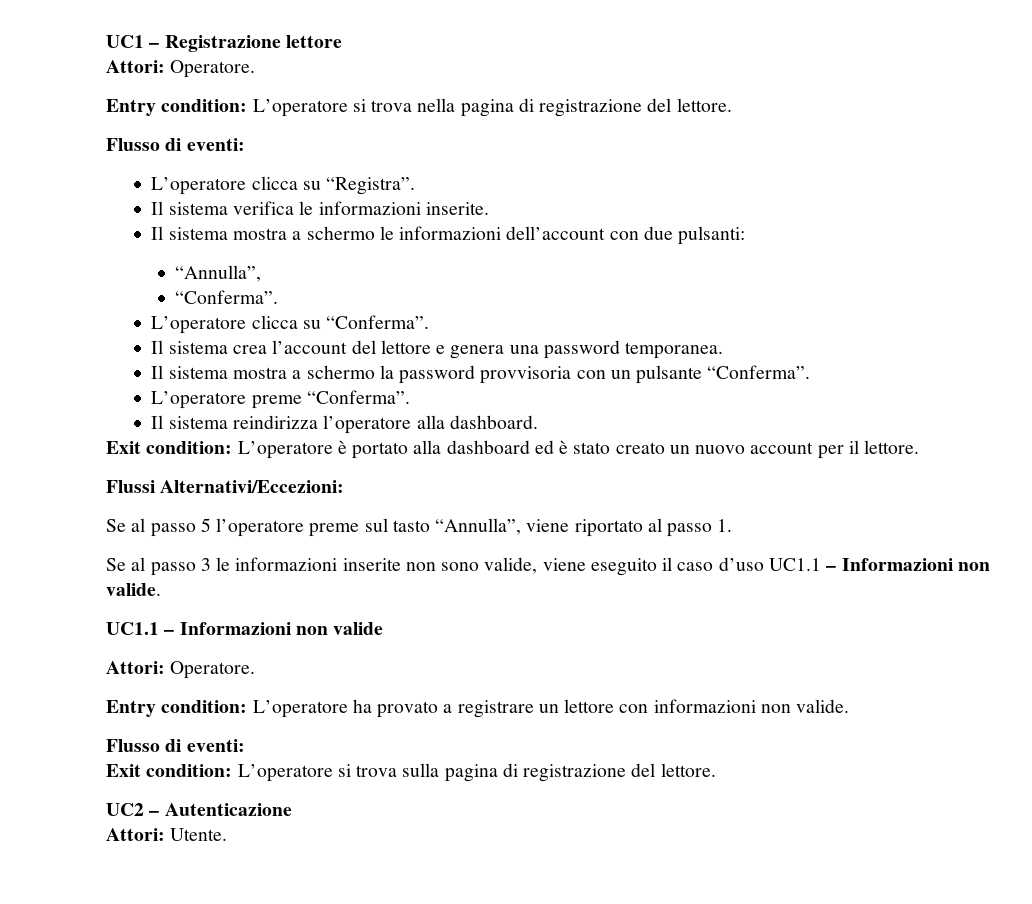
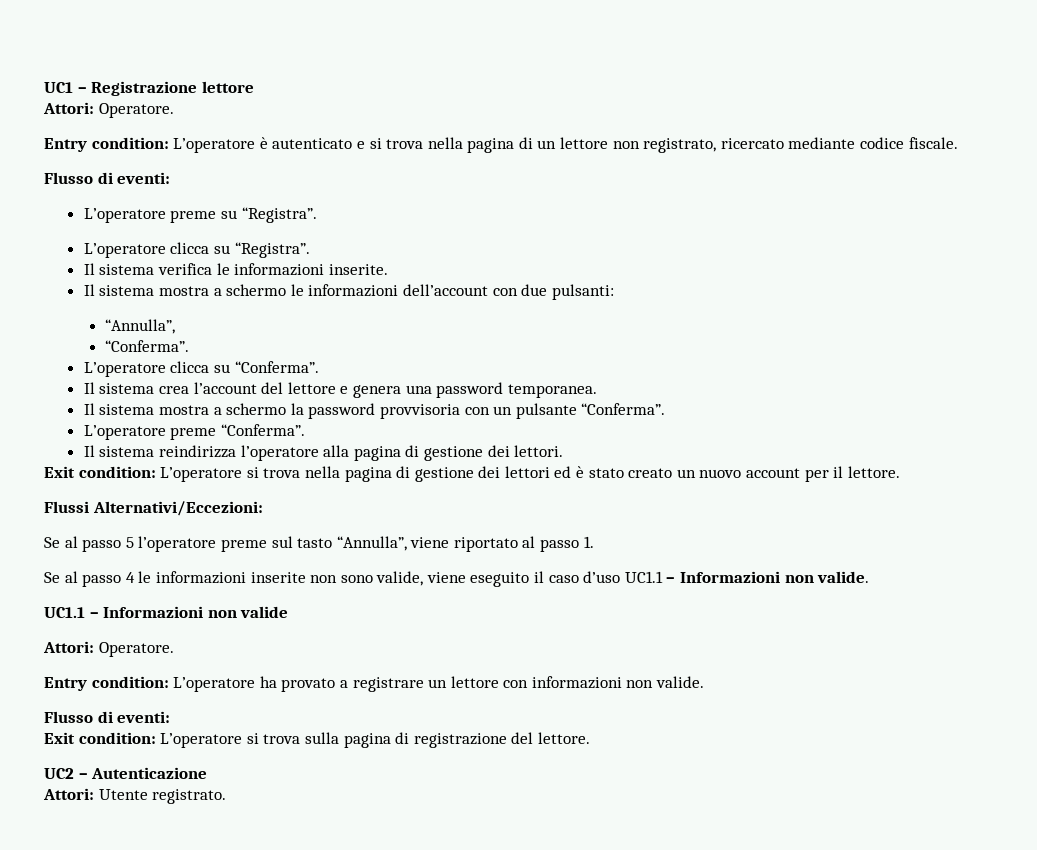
[352,98,732,117] [106,138,245,151] si trova nella pagina di registrazione del lettore. // Flusso di eventi: -> [259,137,958,153] [44,172,171,184] [83,207,317,223] è autenticato e si trova nella pagina di un lettore non registrato, ricercato mediante codice fiscale. // Flusso di eventi: // L’operatore preme su “Registra”.
[449,415,538,429] [106,440,530,459] dashboard. // Exit condition: L’operatore è portato alla dashboard -> [353,445,564,461] [44,466,550,482] pagina di gestione dei lettori. // Exit condition: L’operatore si trova nella pagina di gestione dei lettori
[200,558,211,571] 3 -> [125,572,135,583] 4
[170,828,228,841] Utente. -> [98,789,227,804] Utente registrato.

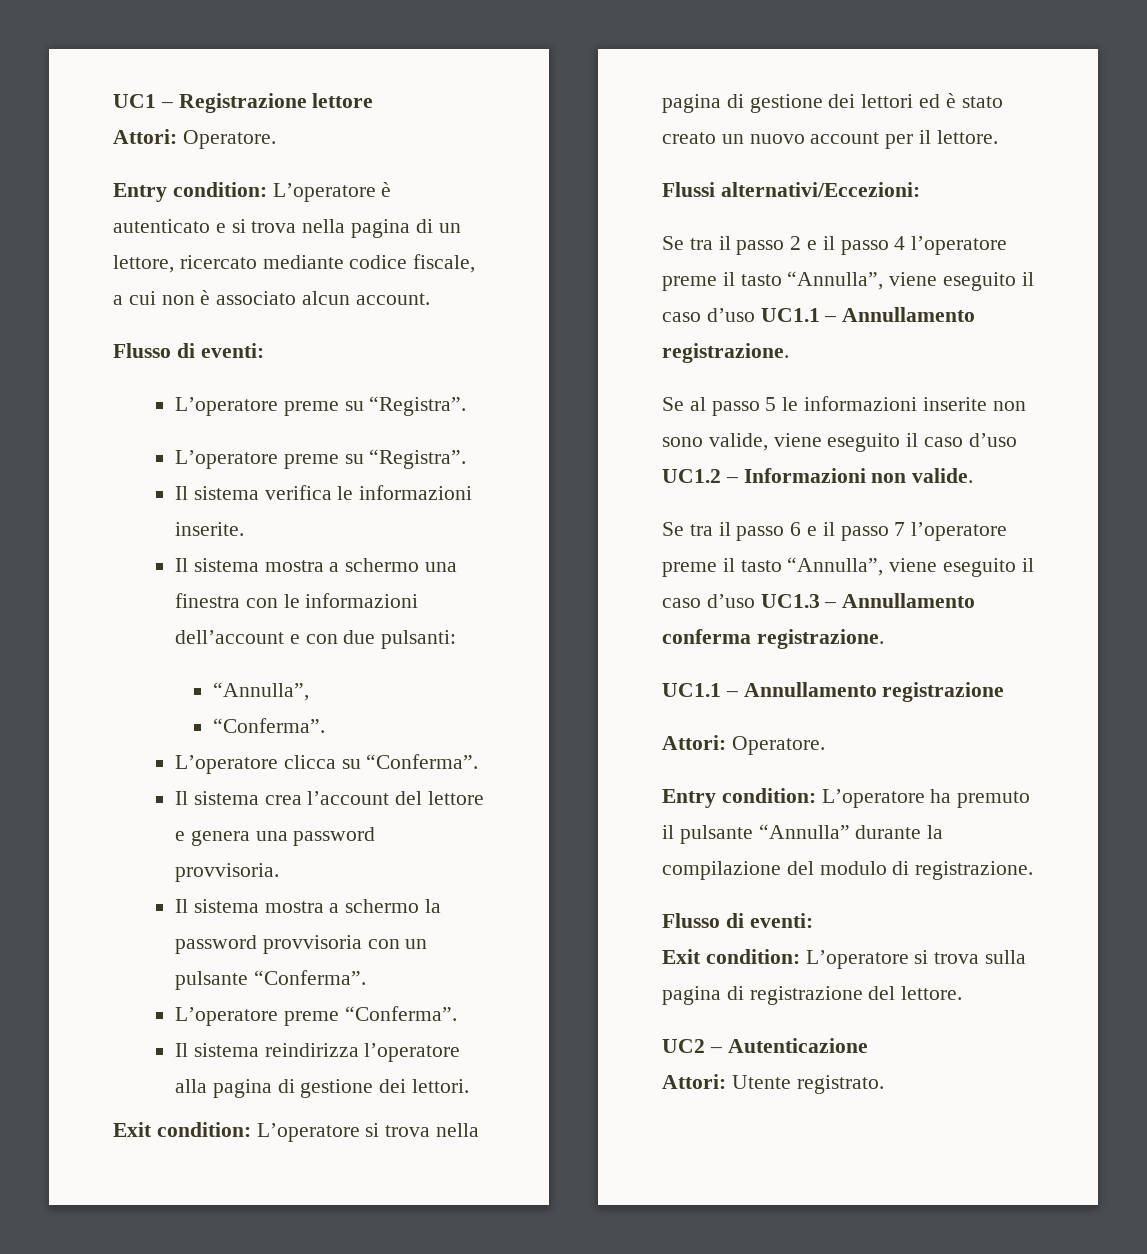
[560,137,958,153] lettore non registrato, ricercato mediante codice fiscale. -> [113,254,476,273] [113,290,430,305] lettore, ricercato mediante codice fiscale, a cui non è associato alcun account.
[170,242,210,254] clicca -> [283,454,339,469] preme
(287, 290) none -> [424,562,457,572] [174,593,278,608] una finestra con
(488, 290) none -> [289,634,300,644] e
[507,384,597,398] temporanea. -> [174,863,279,882] provvisoria.
[92,501,263,516] [44,536,594,552] [44,571,135,587] Alternativi/Eccezioni: // Se al passo 5 l’operatore preme sul tasto “Annulla”, viene riportato al passo 1. // Se al passo 4 -> [720,182,920,197] [662,236,1008,255] [662,271,1034,291] [662,307,976,322] [662,343,789,363] [662,397,777,416] alternativi/Eccezioni: // Se tra il passo 2 e il passo 4 l’operatore preme il tasto “Annulla”, viene eseguito il caso d’uso UC1.1 – Annullamento registrazione. // Se al passo 5
[624,571,663,583] UC1.1 -> [662,469,721,483] UC1.2
[44,606,289,618] // UC1.1 – Informazioni non valide -> [662,522,1008,541] [662,557,1034,577] [662,593,976,608] [662,629,884,649] [662,682,1005,702] // Se tra il passo 6 e il passo 7 l’operatore preme il tasto “Annulla”, viene eseguito il caso d’uso UC1.3 – Annullamento conferma registrazione. // UC1.1 – Annullamento registrazione
[281,676,705,692] provato a registrare un lettore con informazioni non valide. -> [957,791,1031,808] [662,824,944,844] [662,861,1034,880] premuto il pulsante “Annulla” durante la compilazione del modulo di registrazione.

